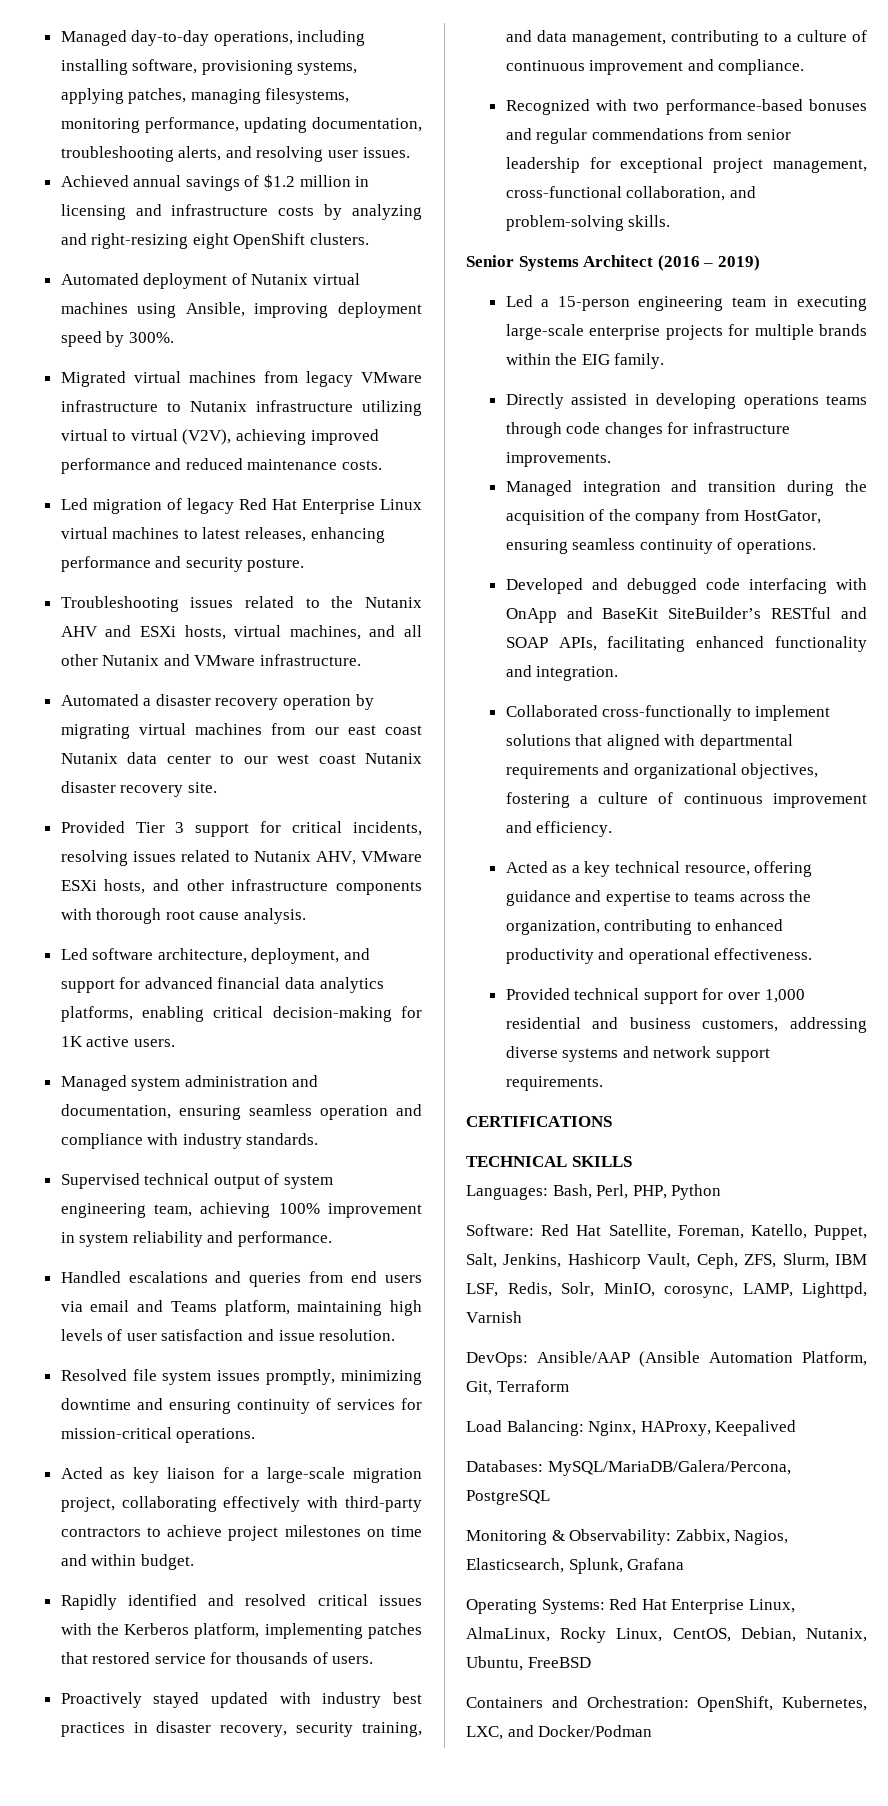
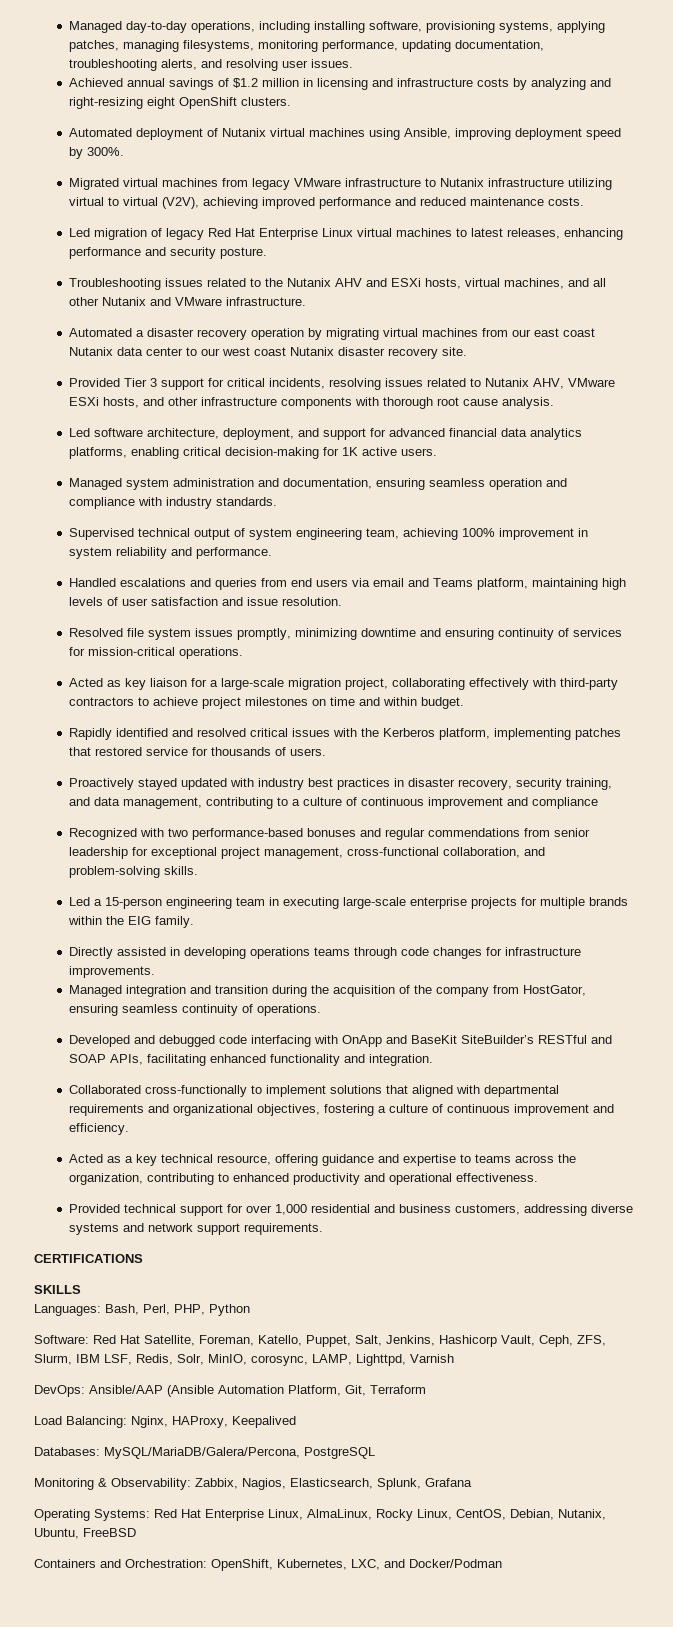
[718,59,805,75] compliance. -> [531,797,598,809] compliance
[466,255,760,271] // Senior Systems Architect (2016 – 2019) -> (198, 870) none
[466,1156,567,1167] TECHNICAL -> (143, 1258) none

